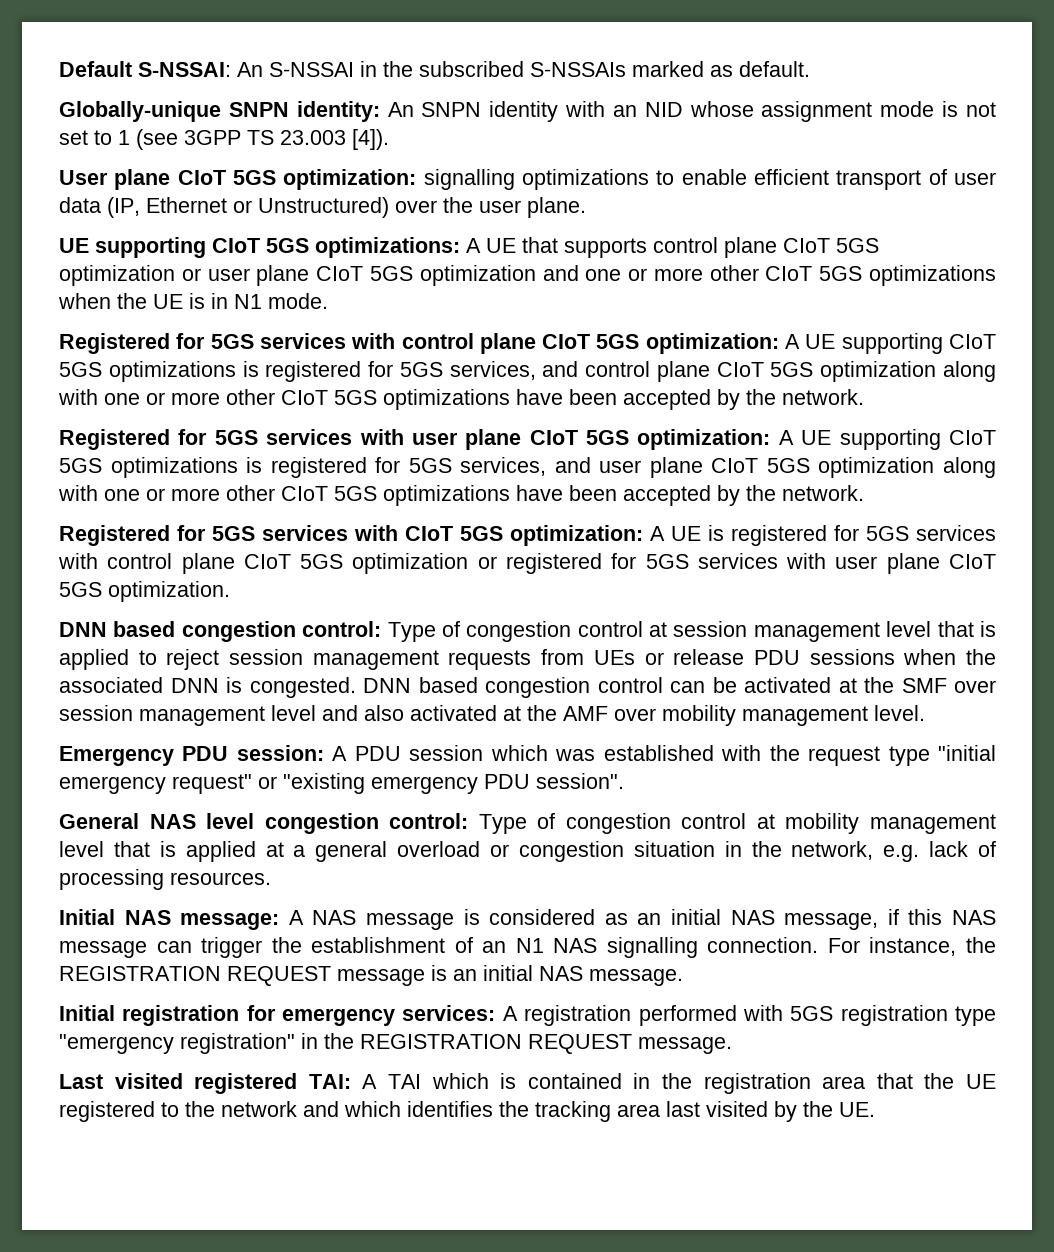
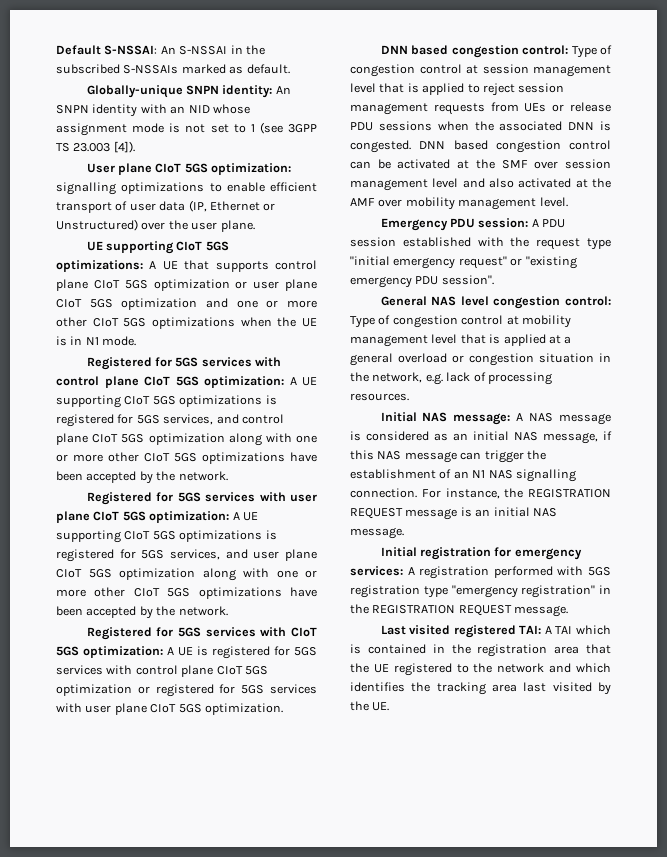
[490,745,596,761] which was -> (396, 242) none

